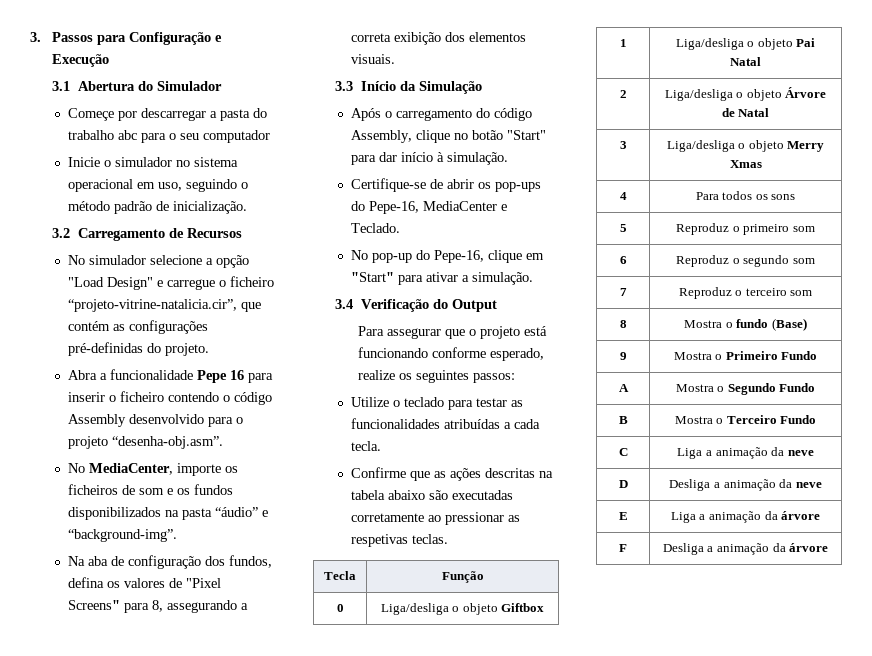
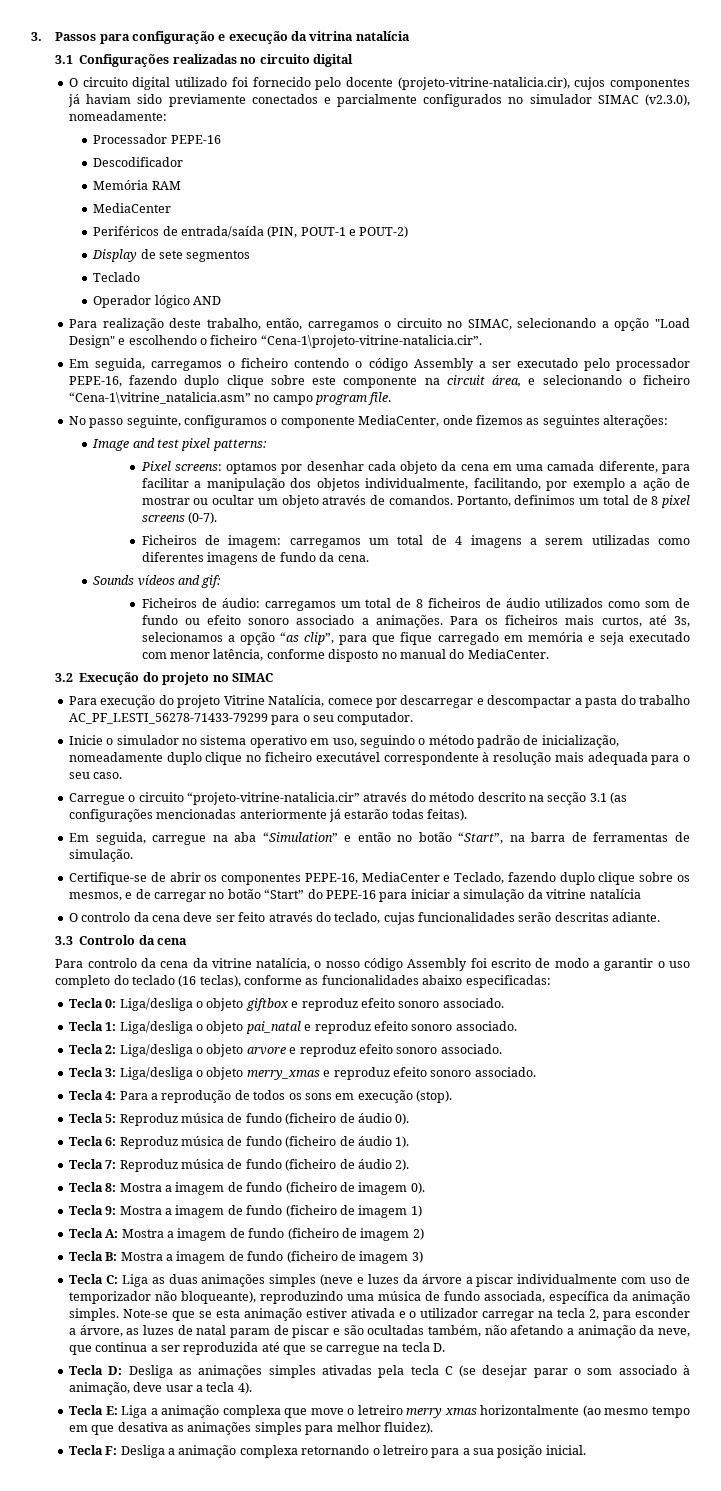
[129,32,223,45] [52,54,110,67] [52,81,222,91] [68,108,207,121] Configuração e Execução // 3.1 Abertura do Simulador // Começe por descarregar -> [131,31,410,44] [55,54,353,67] [68,77,690,90] [67,94,690,107] [68,111,167,121] [93,134,221,144] [93,157,184,167] [93,180,181,190] [93,203,172,213] [93,226,409,238] [92,249,251,262] [93,272,141,282] [93,295,221,308] [68,318,691,331] [68,335,482,348] [68,358,690,371] [68,375,690,388] [68,392,392,405] [68,415,669,428] [92,438,267,451] [140,461,691,474] [141,478,690,491] [141,495,690,508] [141,512,218,524] [141,535,691,548] [141,552,369,565] [93,575,222,588] [141,598,691,611] [141,615,691,628] [141,632,691,645] [141,649,549,662] [55,672,273,685] [68,695,572,708] configuração e execução da vitrina natalícia // 3.1 Configurações realizadas no circuito digital // O circuito digital utilizado foi fornecido pelo docente (projeto-vitrine-natalicia.cir), cujos componentes já haviam sido previamente conectados e parcialmente configurados no simulador SIMAC (v2.3.0), nomeadamente: // Processador PEPE-16 // Descodificador // Memória RAM // MediaCenter // Periféricos de entrada/saída (PIN, POUT-1 e POUT-2) // Display de sete segmentos // Teclado // Operador lógico AND // Para realização deste trabalho, então, carregamos o circuito no SIMAC, selecionando a opção "Load Design" e escolhendo o ficheiro “Cena-1\projeto-vitrine-natalicia.cir”. // Em seguida, carregamos o ficheiro contendo o código Assembly a ser executado pelo processador PEPE-16, fazendo duplo clique sobre este componente na circuit área, e selecionando o ficheiro “Cena-1\vitrine_natalicia.asm” no campo program file. // No passo seguinte, configuramos o componente MediaCenter, onde fizemos as seguintes alterações: // Image and test pixel patterns: // Pixel screens: optamos por desenhar cada objeto da cena em uma camada diferente, para facilitar a manipulação dos objetos individualmente, facilitando, por exemplo a ação de mostrar ou ocultar um objeto através de comandos. Portanto, definimos um total de 8 pixel screens (0-7). // Ficheiros de imagem: carregamos um total de 4 imagens a serem utilizadas como diferentes imagens de fundo da cena. // Sounds vídeos and gif: // Ficheiros de áudio: carregamos um total de 8 ficheiros de áudio utilizados como som de fundo ou efeito sonoro associado a animações. Para os ficheiros mais curtos, até 3s, selecionamos a opção “as clip”, para que fique carregado em memória e seja executado com menor latência, conforme disposto no manual do MediaCenter. // 3.2 Execução do projeto no SIMAC // Para execução do projeto Vitrine Natalícia, comece por descarregar e descompactar
[118,130,271,143] abc para o seu computador -> [68,712,414,725] AC_PF_LESTI_56278-71433-79299 para o seu computador.
[68,179,134,192] operacional -> [249,735,307,748] operativo
[173,201,248,214] [52,228,242,241] [68,255,250,268] [68,276,275,290] [68,299,262,312] [68,320,209,334] [68,342,210,356] [68,369,274,383] [68,391,273,405] [68,414,244,427] [68,436,224,449] [68,463,239,476] [68,484,234,495] [68,507,269,520] [68,529,178,542] [68,555,273,569] [68,577,222,588] [68,600,249,613] [351,32,527,45] [351,54,396,64] [335,81,482,94] [351,108,533,121] [351,130,547,143] [351,152,445,165] inicialização. // 3.2 Carregamento de Recursos // No simulador selecione a opção "Load Design" e carregue o ficheiro “projeto-vitrine-natalicia.cir”, que contém as configurações pré-definidas do projeto. // Abra a funcionalidade Pepe 16 para inserir o ficheiro contendo o código Assembly desenvolvido para o projeto “desenha-obj.asm”. // No MediaCenter, importe os ficheiros de som e os fundos disponibilizados na pasta “áudio” e “background-img”. // Na aba de configuração dos fundos, defina os valores de "Pixel Screens" para 8, assegurando a correta exibição dos elementos visuais. // 3.3 Início da Simulação // Após o carregamento do código Assembly, clique no botão "Start" para dar início à -> [541,735,619,748] [68,752,690,765] [68,772,123,779] [68,792,628,805] [68,809,468,822] [68,832,690,845] inicialização, nomeadamente duplo clique no ficheiro executável correspondente à resolução mais adequada para o seu caso. // Carregue o circuito “projeto-vitrine-natalicia.cir” através do método descrito na secção 3.1 (as configurações mencionadas anteriormente já estarão todas feitas). // Em seguida, carregue na aba “Simulation” e então no botão “Start”, na barra de ferramentas de
[495,182,542,192] [351,201,508,214] [351,223,401,233] [351,250,545,263] [351,272,534,285] [335,299,497,312] [357,326,547,339] [357,347,544,361] [357,370,515,383] [351,397,524,410] [351,418,541,429] [351,441,382,451] [351,467,554,481] [351,490,514,500] [351,512,521,525] [351,534,449,547] [324,571,356,580] [441,571,484,583] [336,604,344,612] [380,603,545,615] [619,39,627,47] [675,38,816,50] [730,57,761,66] [619,90,627,98] [664,87,827,101] [721,108,770,117] [619,141,627,149] [666,140,825,152] [729,160,762,168] [619,192,627,200] [695,191,796,200] [619,224,627,232] [676,223,815,235] [619,256,627,264] [676,255,815,267] [619,288,627,296] [678,287,813,299] [619,320,627,328] [684,318,807,331] [619,352,627,360] [673,351,818,360] [618,384,629,392] [675,383,816,395] [618,416,628,424] [674,415,817,424] [618,448,628,456] [677,447,814,459] [618,480,628,488] [669,479,822,491] [618,512,628,520] [670,511,821,523] [619,544,627,552] [662,543,829,555] pop-ups do Pepe-16, MediaCenter e Teclado. // No pop-up do Pepe-16, clique em "Start" para ativar a simulação. // 3.4 Verificação do Output // Para assegurar que o projeto está funcionando conforme esperado, realize os seguintes passos: // Utilize o teclado para testar as funcionalidades atribuídas a cada tecla. // Confirme que as ações descritas na tabela abaixo são executadas corretamente ao pressionar as respetivas teclas. // Tecla | Função // 0 | Liga/desliga o objeto Giftbox // 1 | Liga/desliga o objeto Pai Natal // 2 | Liga/desliga o objeto Árvore de Natal // 3 | Liga/desliga o objeto Merry Xmas // 4 | Para todos os sons // 5 | Reproduz o primeiro som // 6 | Reproduz o segundo som // 7 | Reproduz o terceiro som // 8 | Mostra o fundo (Base) // 9 | Mostra o Primeiro Fundo // A | Mostra o Segundo Fundo // B | Mostra o Terceiro Fundo // C | Liga a animação da neve // D | Desliga a animação da neve // E | Liga a animação da árvore // F | Desliga a animação da árvore -> [221,872,690,885] [68,889,641,902] [68,912,661,925] [55,935,188,945] [55,958,690,971] [55,975,551,988] [68,998,504,1011] [68,1021,517,1034] [68,1044,502,1057] [68,1067,536,1080] [68,1090,453,1103] [68,1113,410,1126] [68,1136,410,1149] [68,1159,410,1172] [68,1182,425,1195] [68,1205,422,1218] [68,1228,424,1241] [68,1251,423,1264] [68,1274,690,1287] [68,1291,691,1304] [68,1308,690,1321] [68,1325,690,1338] [68,1342,446,1355] [68,1365,690,1378] [68,1382,252,1395] [68,1405,690,1418] [68,1422,433,1435] [68,1445,586,1458] componentes PEPE-16, MediaCenter e Teclado, fazendo duplo clique sobre os mesmos, e de carregar no botão “Start” do PEPE-16 para iniciar a simulação da vitrine natalícia // O controlo da cena deve ser feito através do teclado, cujas funcionalidades serão descritas adiante. // 3.3 Controlo da cena // Para controlo da cena da vitrine natalícia, o nosso código Assembly foi escrito de modo a garantir o uso completo do teclado (16 teclas), conforme as funcionalidades abaixo especificadas: // Tecla 0: Liga/desliga o objeto giftbox e reproduz efeito sonoro associado. // Tecla 1: Liga/desliga o objeto pai_natal e reproduz efeito sonoro associado. // Tecla 2: Liga/desliga o objeto arvore e reproduz efeito sonoro associado. // Tecla 3: Liga/desliga o objeto merry_xmas e reproduz efeito sonoro associado. // Tecla 4: Para a reprodução de todos os sons em execução (stop). // Tecla 5: Reproduz música de fundo (ficheiro de áudio 0). // Tecla 6: Reproduz música de fundo (ficheiro de áudio 1). // Tecla 7: Reproduz música de fundo (ficheiro de áudio 2). // Tecla 8: Mostra a imagem de fundo (ficheiro de imagem 0). // Tecla 9: Mostra a imagem de fundo (ficheiro de imagem 1) // Tecla A: Mostra a imagem de fundo (ficheiro de imagem 2) // Tecla B: Mostra a imagem de fundo (ficheiro de imagem 3) // Tecla C: Liga as duas animações simples (neve e luzes da árvore a piscar individualmente com uso de temporizador não bloqueante), reproduzindo uma música de fundo associada, específica da animação simples. Note-se que se esta animação estiver ativada e o utilizador carregar na tecla 2, para esconder a árvore, as luzes de natal param de piscar e são ocultadas também, não afetando a animação da neve, que continua a ser reproduzida até que se carregue na tecla D. // Tecla D: Desliga as animações simples ativadas pela tecla C (se desejar parar o som associado à animação, deve usar a tecla 4). // Tecla E: Liga a animação complexa que move o letreiro merry xmas horizontalmente (ao mesmo tempo em que desativa as animações simples para melhor fluidez). // Tecla F: Desliga a animação complexa retornando o letreiro para a sua posição inicial.

